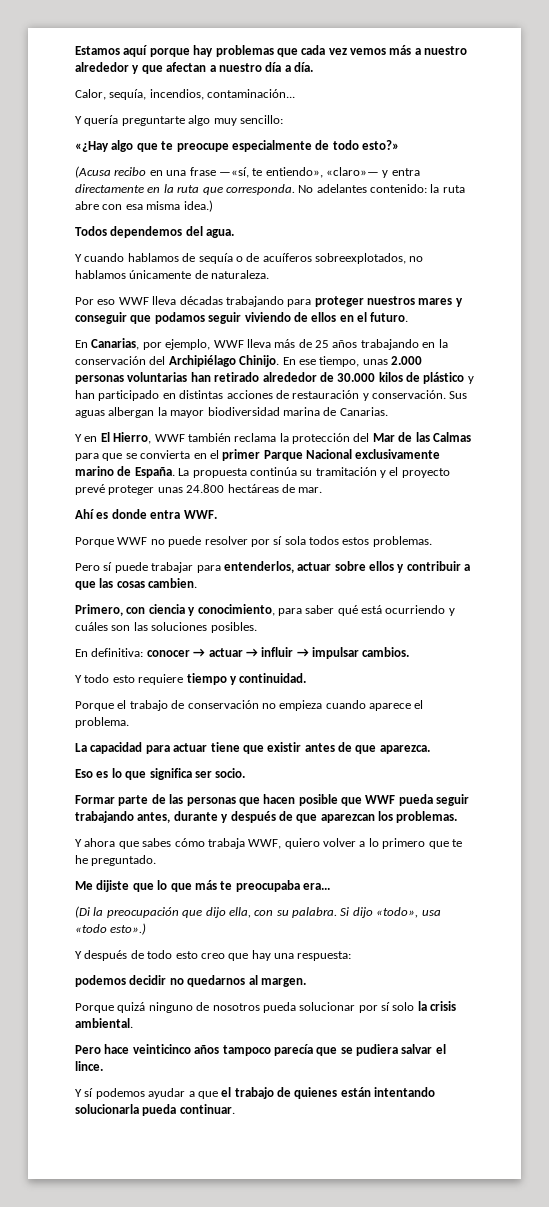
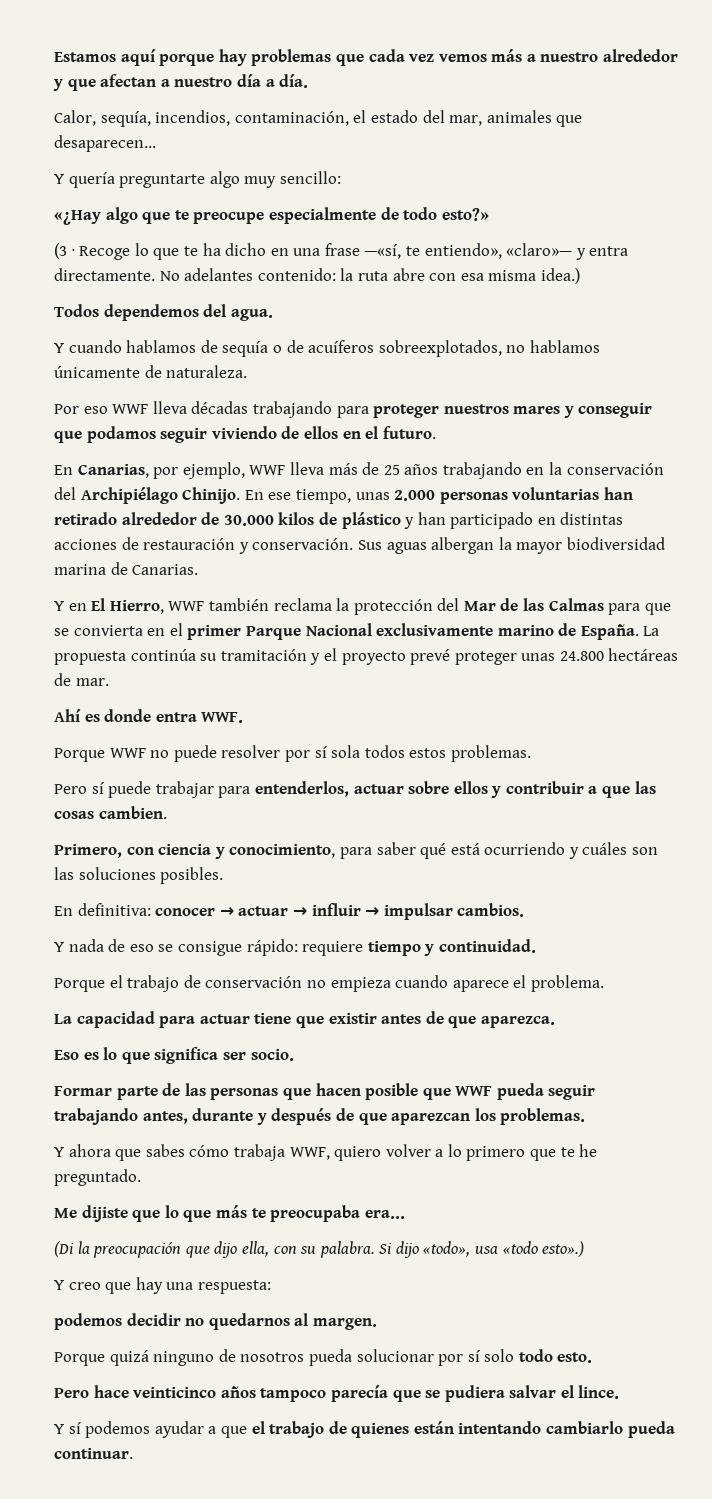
[207,89,296,98] contaminación... -> [234,110,583,127] [54,135,156,152] contaminación, el estado del mar, animales que desaparecen...
[75,166,147,178] (Acusa recibo -> [54,243,267,260] (3 · Recoge lo que te ha dicho
[75,184,295,195] directamente en la ruta que corresponda. -> [54,268,155,281] directamente.
[84,674,135,683] todo esto -> [68,939,298,956] nada de eso se consigue rápido:
[84,950,198,961] después de todo esto -> (64, 1285) none
[417,1001,457,1011] [75,1018,133,1028] la crisis ambiental. -> [518,1349,593,1363] todo esto.
[75,1104,139,1114] solucionarla -> [546,1421,624,1434] cambiarlo

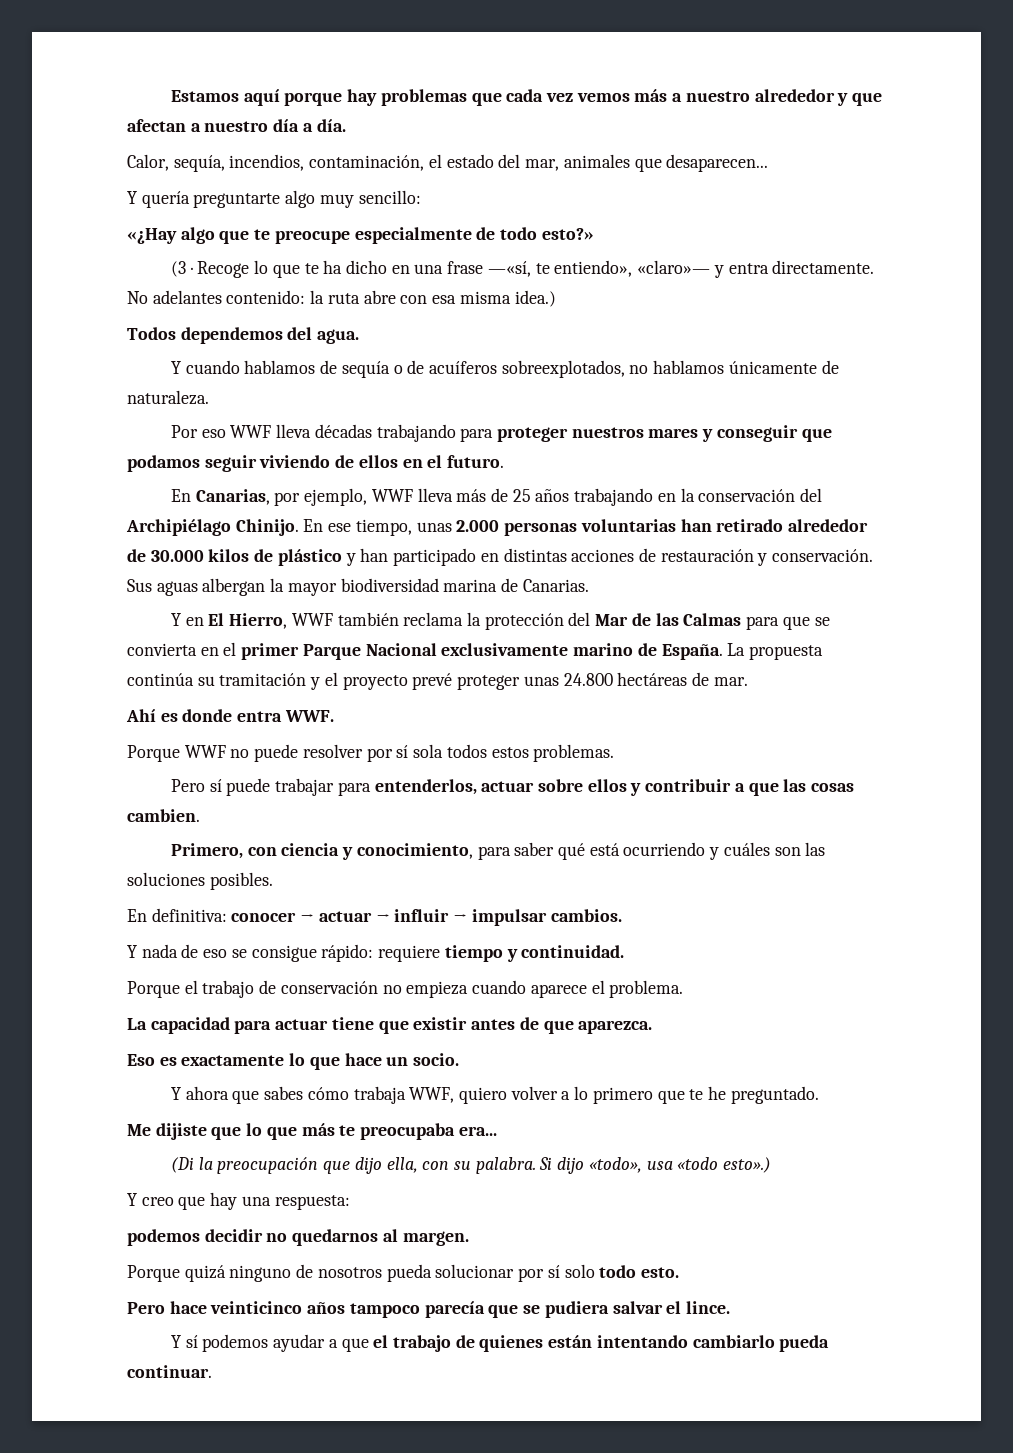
[103,1047,246,1064] lo que significa ser -> [181,1053,409,1070] exactamente lo que hace un
[54,1083,596,1100] [54,1108,586,1125] // Formar parte de las personas que hacen posible que WWF pueda seguir trabajando antes, durante y después de que aparezcan los problemas. -> (460, 1059) none

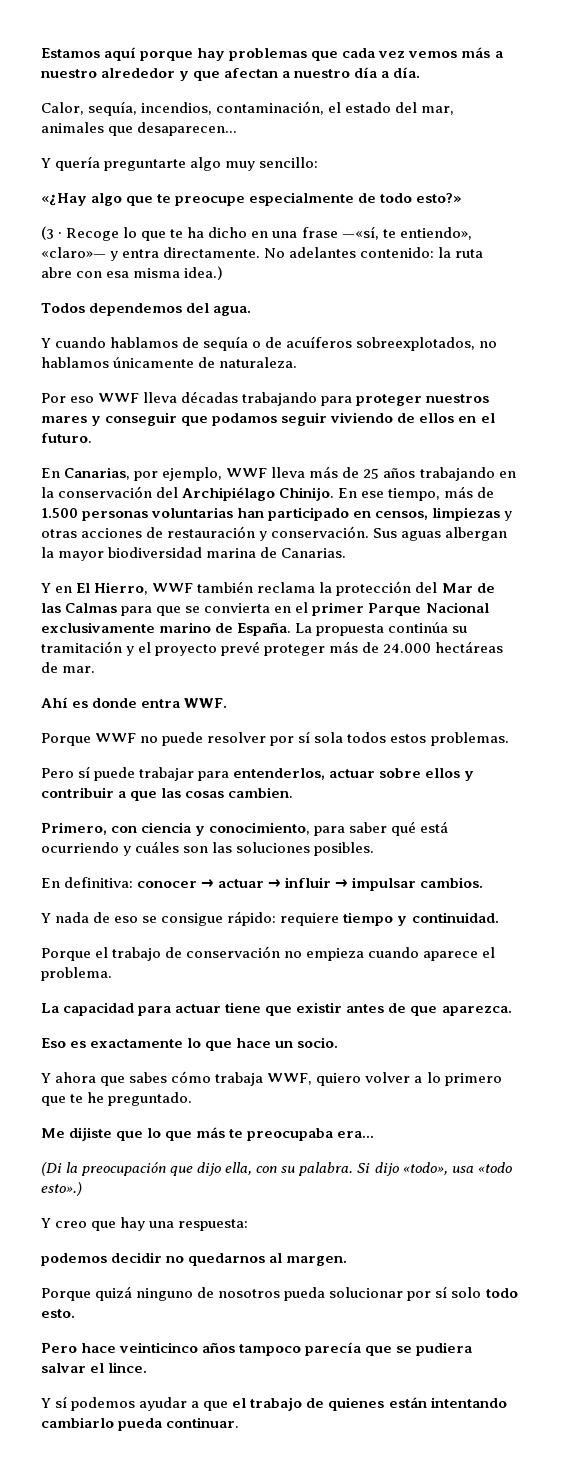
[416,519,868,536] [127,548,567,566] unas 2.000 personas voluntarias han retirado alrededor de 30.000 kilos de plástico y han participado en distintas -> [444,486,495,498] [41,507,513,521] [41,529,77,538] más de 1.500 personas voluntarias han participado en censos, limpiezas y otras
[523,673,613,686] unas 24.800 -> [329,641,432,653] más de 24.000

